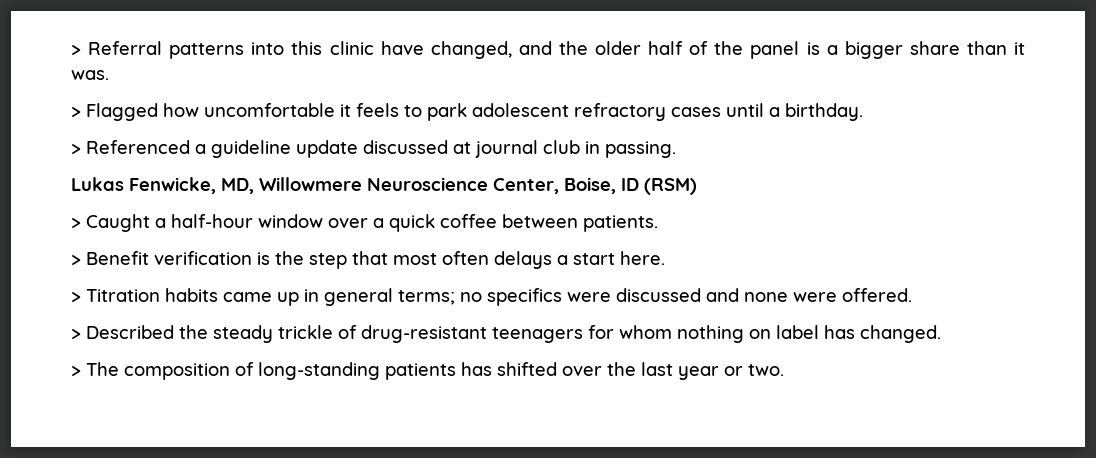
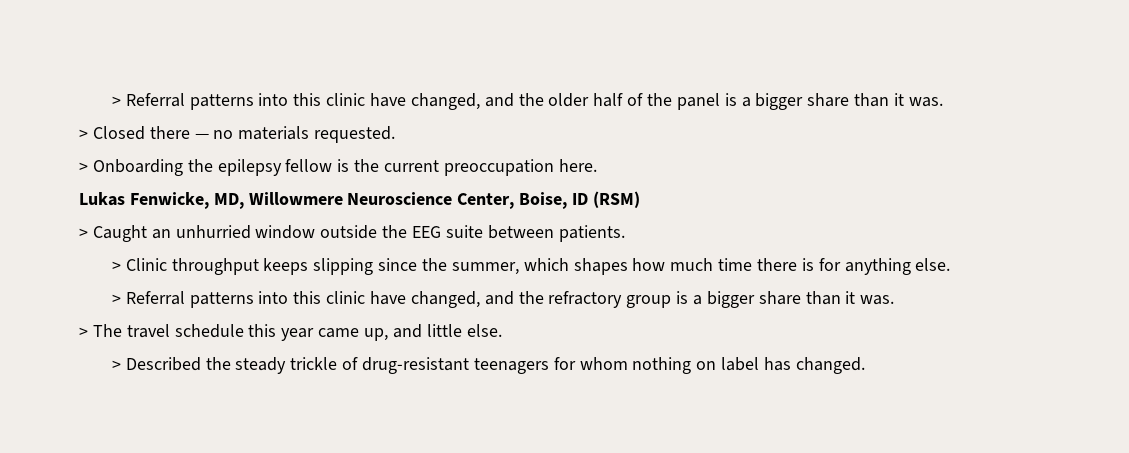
[86,103,863,121] [71,140,676,158] Flagged how uncomfortable it feels to park adolescent refractory cases until a birthday. // > Referenced a guideline update discussed at journal club in passing. -> [92,126,396,143] [79,159,597,176] Closed there — no materials requested. // > Onboarding the epilepsy fellow is the current preoccupation here.
[155,214,658,232] [71,251,665,269] [71,288,912,306] a half-hour window over a quick coffee between patients. // > Benefit verification is the step that most often delays a start here. // > Titration habits came up in general terms; no specifics were discussed and none were offered. -> [151,225,625,242] [111,258,951,275] [111,291,895,308] [79,324,502,341] an unhurried window outside the EEG suite between patients. // > Clinic throughput keeps slipping since the summer, which shapes how much time there is for anything else. // > Referral patterns into this clinic have changed, and the refractory group is a bigger share than it was. // > The travel schedule this year came up, and little else.
[71,362,784,380] // > The composition of long-standing patients has shifted over the last year or two. -> (865, 365) none

